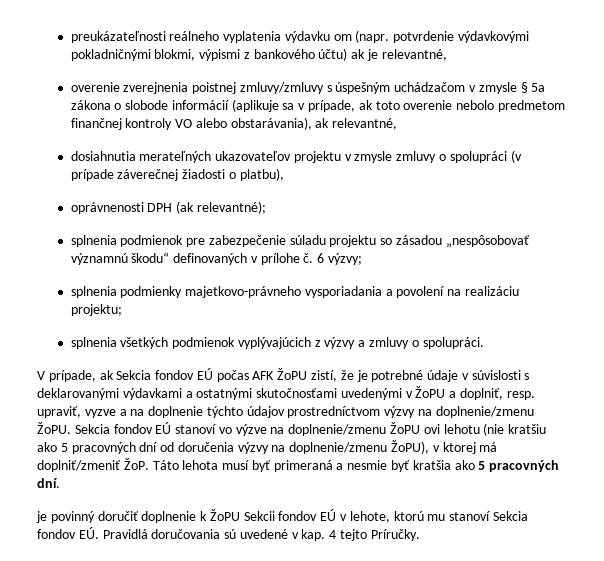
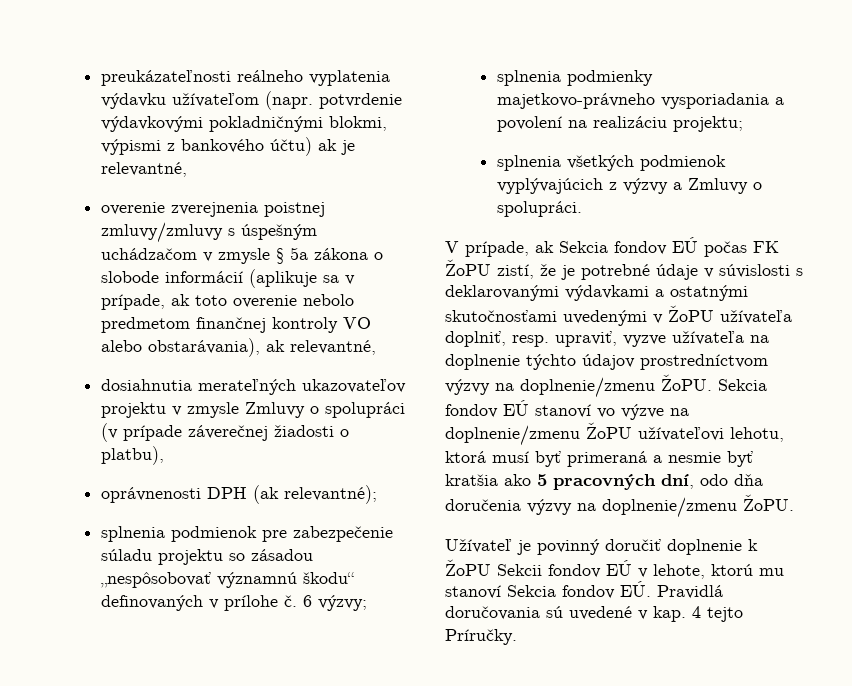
[333,34,352,41] om -> [171,93,259,107] užívateľom
[396,151,437,163] zmluvy -> [244,402,305,418] Zmluvy
[369,337,410,349] zmluvy -> [687,178,748,194] Zmluvy
[252,371,275,380] AFK -> [753,241,779,253] FK
[449,391,457,398] a -> [720,310,792,324] užívateľa
[119,409,127,416] a -> [672,331,744,345] užívateľa
[423,423,547,436] [37,440,498,454] [37,458,219,472] ovi lehotu (nie kratšiu ako 5 pracovných dní od doručenia výzvy na doplnenie/zmenu ŽoPU), v ktorej má doplniť/zmeniť ŽoP. Táto lehota -> [638,427,784,442] [445,451,486,463] užívateľovi lehotu, ktorá
[37,478,60,488] dní. // -> [661,474,763,489] [445,494,794,518] [445,539,512,553] dní, odo dňa doručenia výzvy na doplnenie/zmenu ŽoPU. // Užívateľ

